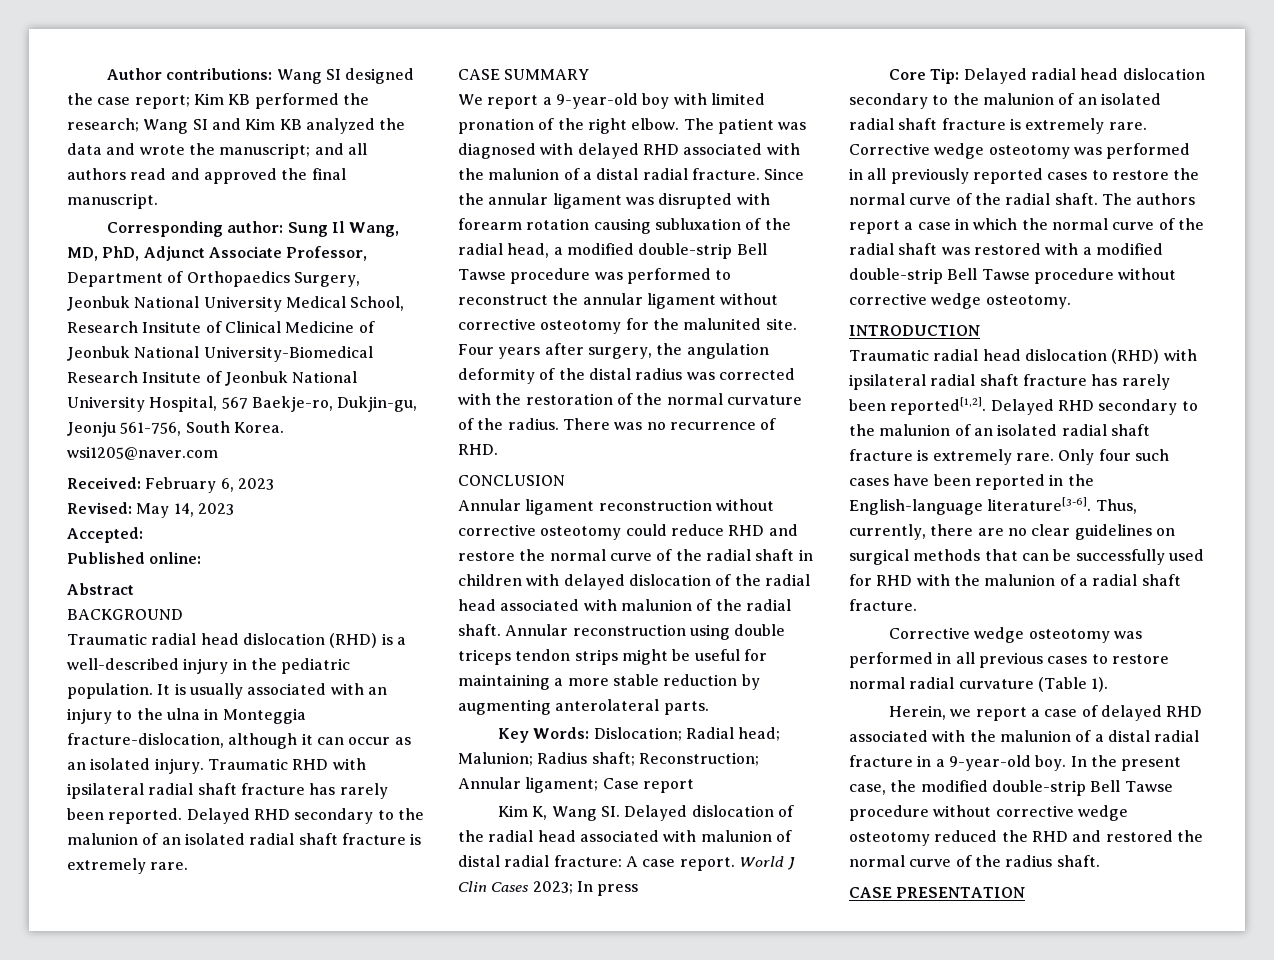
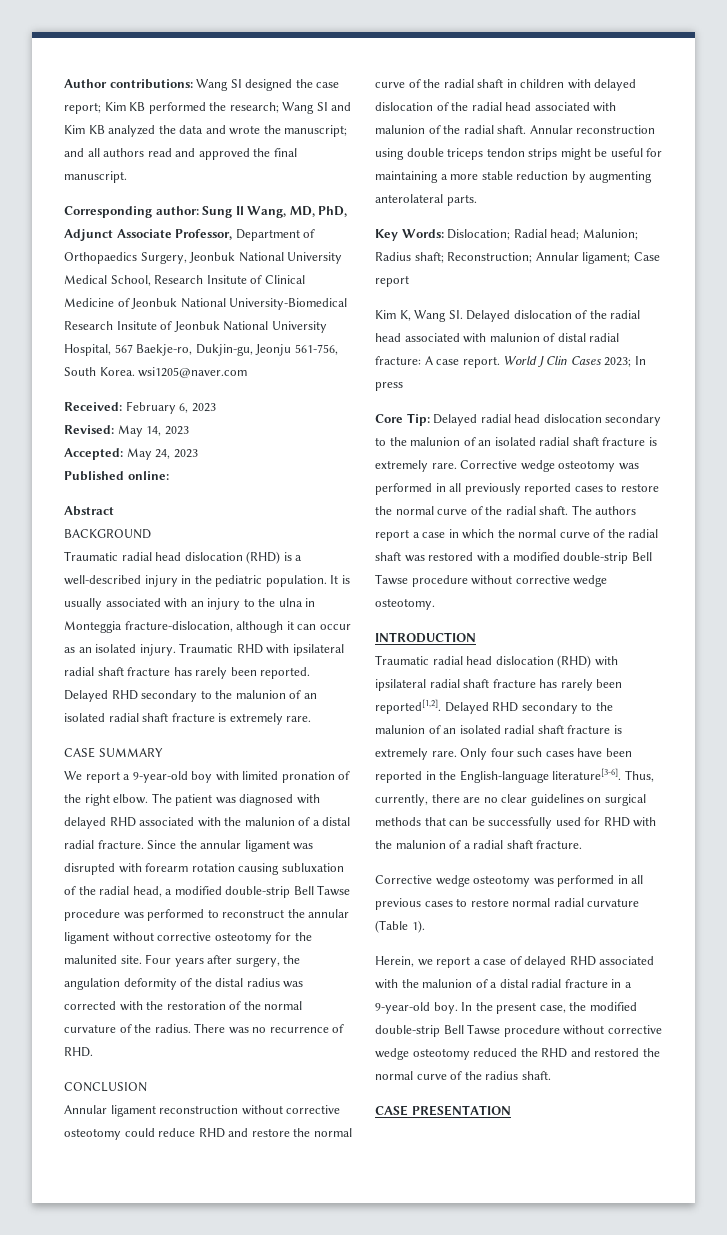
(143, 535) none -> [126,448,198,460] May 24, 2023

